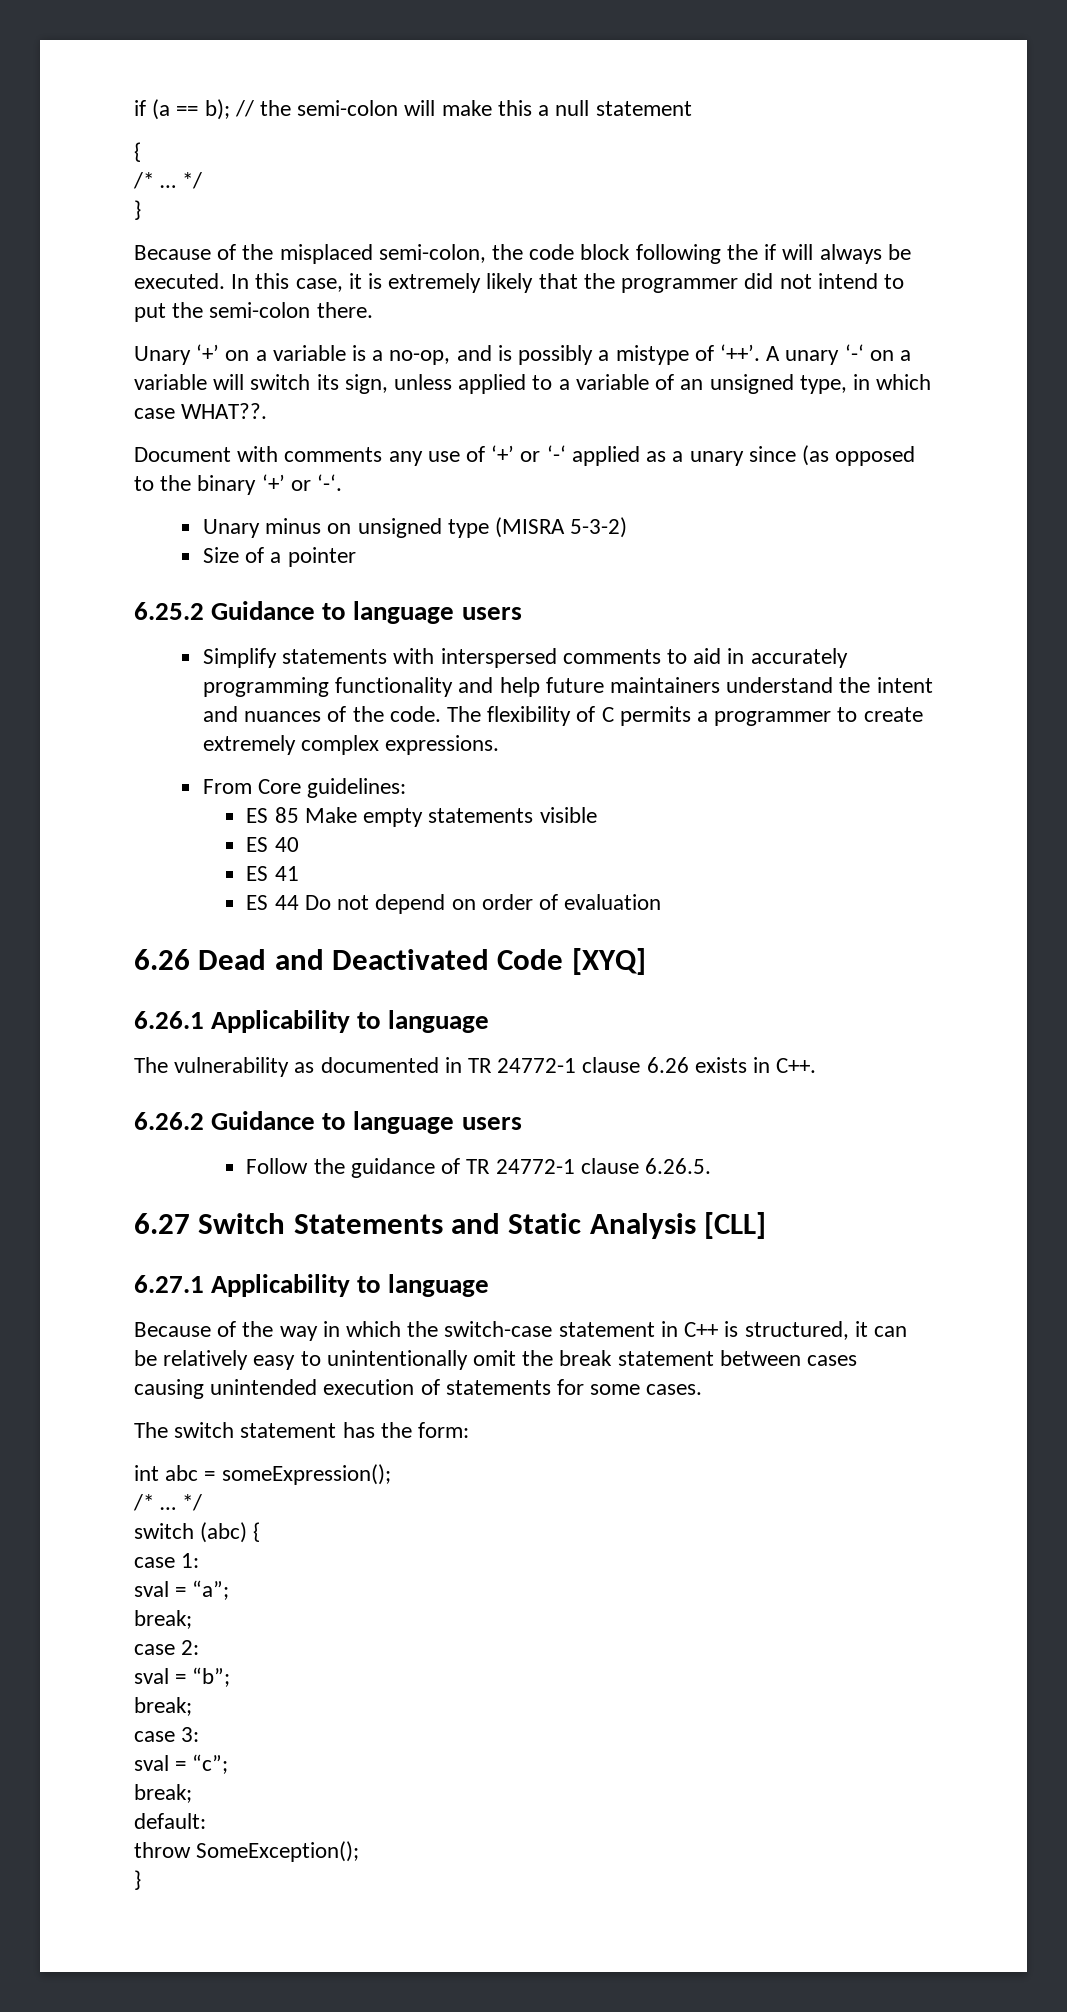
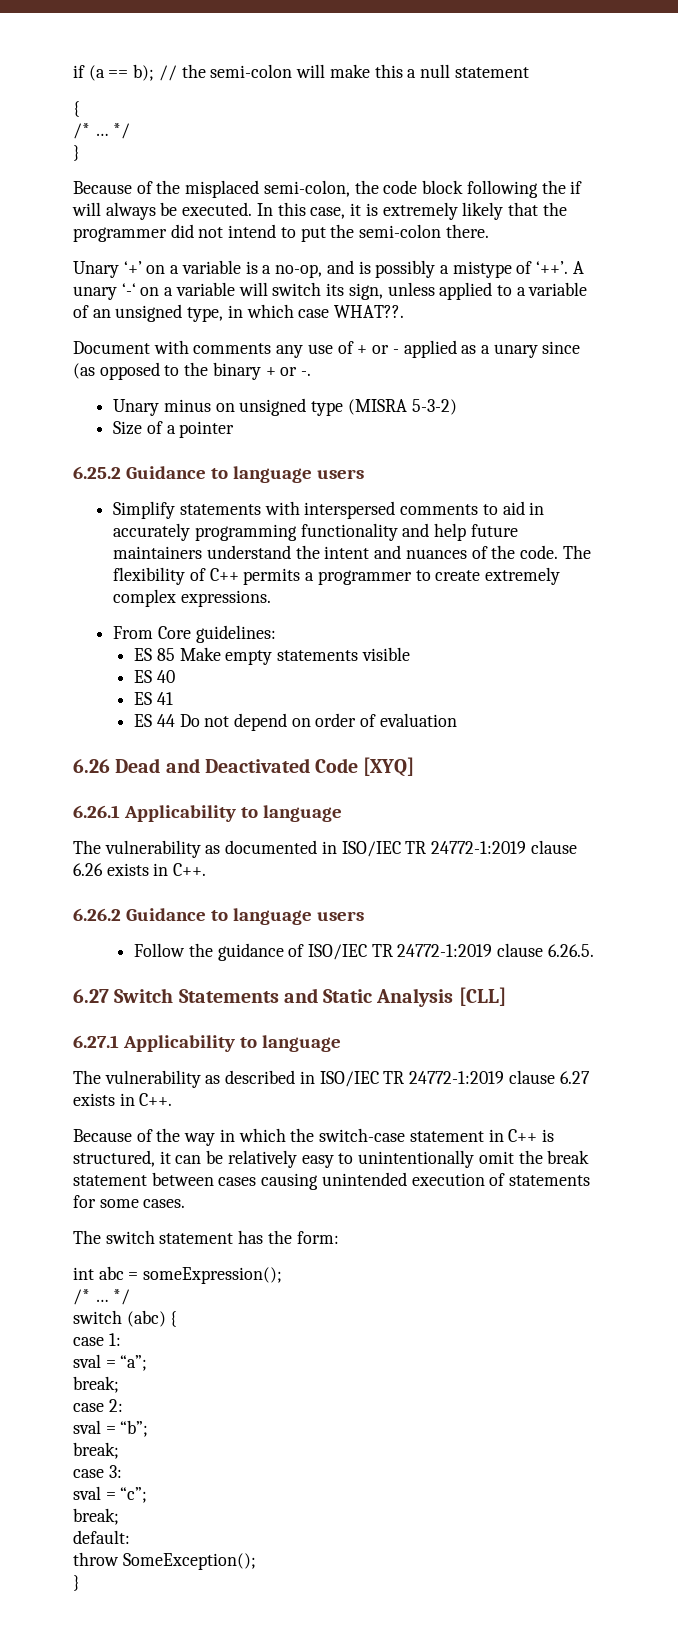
[491,445,566,462] ‘+’ or ‘-‘ -> [357,345,399,354] + or -
[261,474,343,491] ‘+’ or ‘-‘. -> [265,367,312,376] + or -.
[601,707,614,722] C -> [209,568,239,581] C++
[468,1058,577,1073] TR 24772-1 -> [341,841,527,857] ISO/IEC TR 24772-1:2019
[466,1159,575,1174] TR 24772-1 -> [307,944,493,960] ISO/IEC TR 24772-1:2019
(490, 1285) none -> [73,1070,590,1088] [73,1093,173,1106] // The vulnerability as described in ISO/IEC TR 24772-1:2019 clause 6.27 exists in C++.

